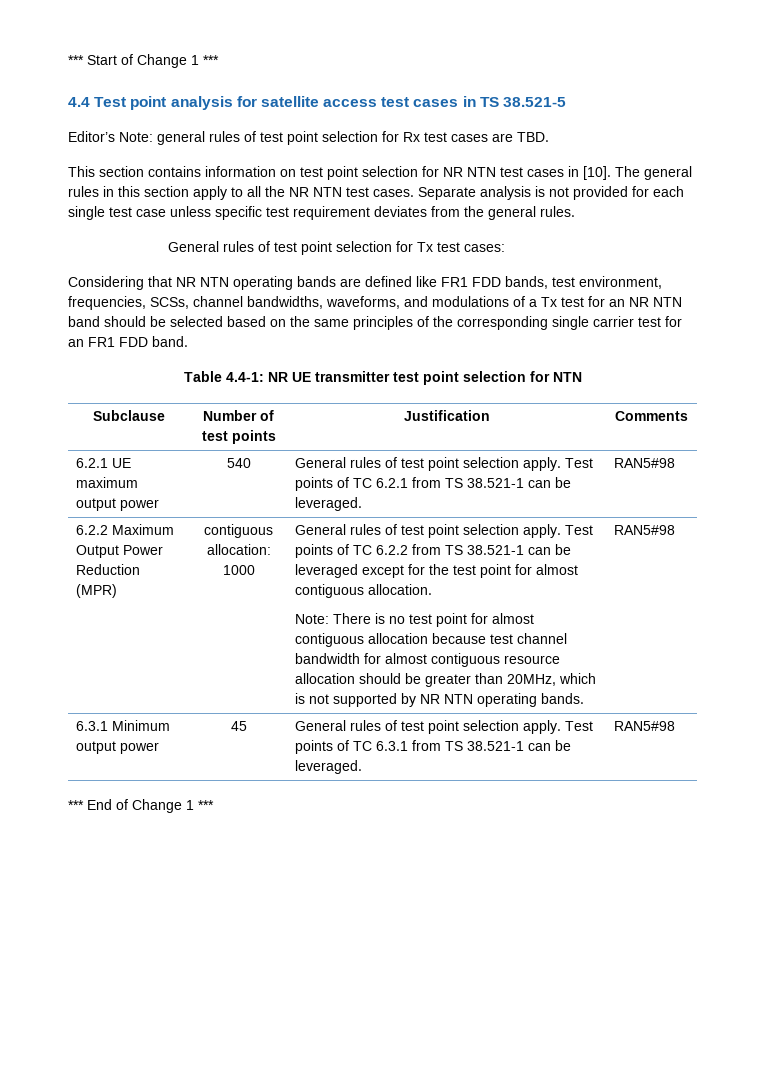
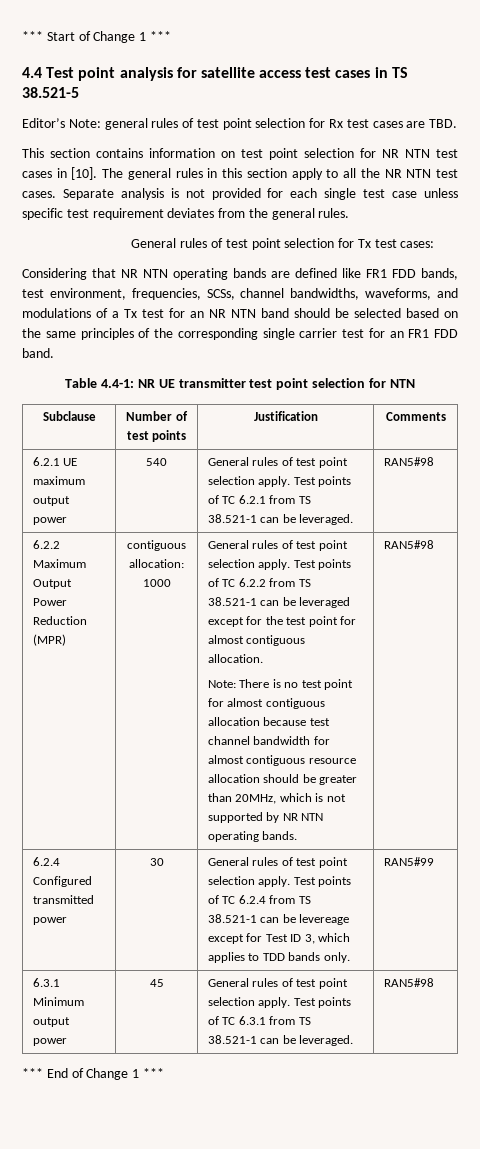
(676, 530) none -> [33,857,61,866] [33,876,93,887] [33,895,95,904] [33,917,68,925] [149,858,164,866] [208,857,348,868] [208,876,352,887] [208,895,311,904] [208,914,350,925] [208,933,350,944] [208,952,350,963] [384,857,435,866] // 6.2.4 Configured transmitted power | 30 | General rules of test point selection apply. Test points of TC 6.2.4 from TS 38.521-1 can be levereage except for Test ID 3, which applies to TDD bands only. | RAN5#99

